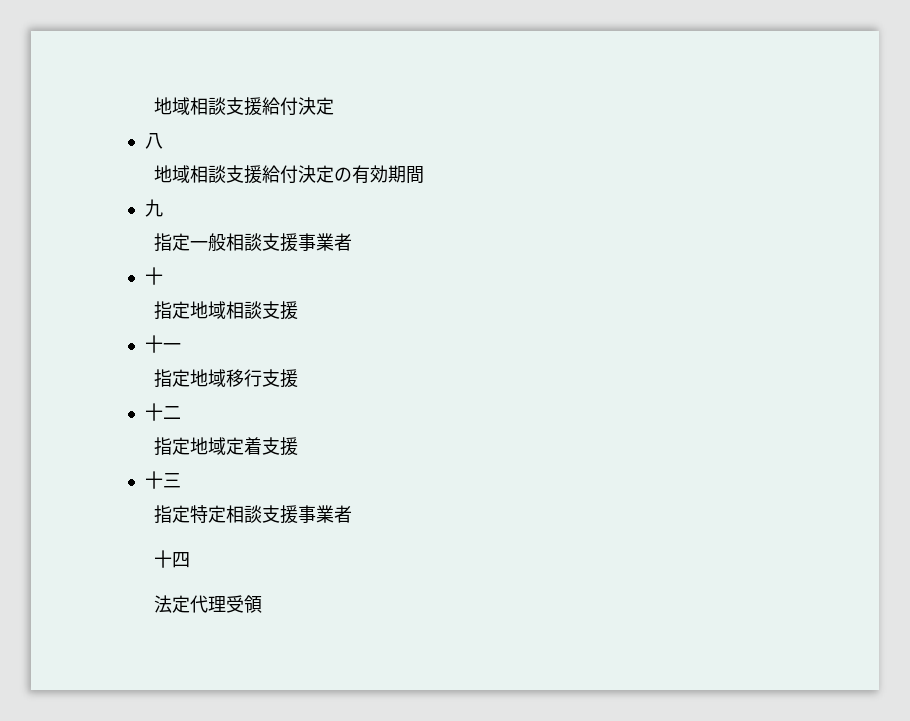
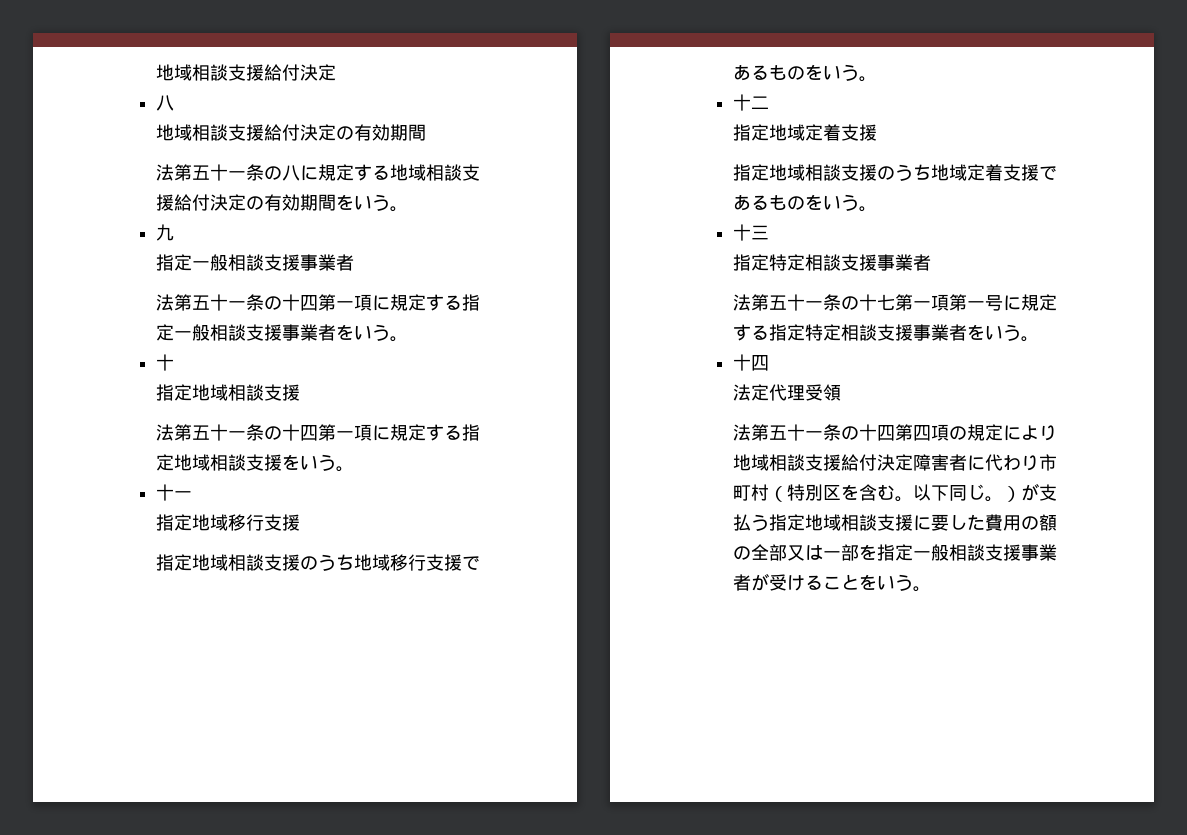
(425, 175) none -> [156,164,481,181] [156,194,409,212] // 法第五十一条の八に規定する地域相談支援給付決定の有効期間をいう。
(353, 242) none -> [156,294,481,311] [156,324,409,342] // 法第五十一条の十四第一項に規定する指定一般相談支援事業者をいう。
(299, 310) none -> [156,424,481,441] [156,454,355,472] // 法第五十一条の十四第一項に規定する指定地域相談支援をいう。
(299, 378) none -> [156,554,481,571] [733,64,878,82] // 指定地域相談支援のうち地域移行支援であるものをいう。
(299, 446) none -> [733,164,1058,181] [733,194,878,212] // 指定地域相談支援のうち地域定着支援であるものをいう。
[154,550,191,568] [154,595,263,613] 十四 // 法定代理受領 -> [733,294,1058,311] [733,324,1040,342] [732,354,769,371] [733,384,842,401] [733,424,1058,441] [733,454,1058,471] [733,483,1058,502] [733,514,1058,531] [733,544,1058,561] [733,573,932,592] 法第五十一条の十七第一項第一号に規定する指定特定相談支援事業者をいう。 // 十四 // 法定代理受領 // 法第五十一条の十四第四項の規定により地域相談支援給付決定障害者に代わり市町村（特別区を含む。以下同じ。）が支払う指定地域相談支援に要した費用の額の全部又は一部を指定一般相談支援事業者が受けることをいう。

